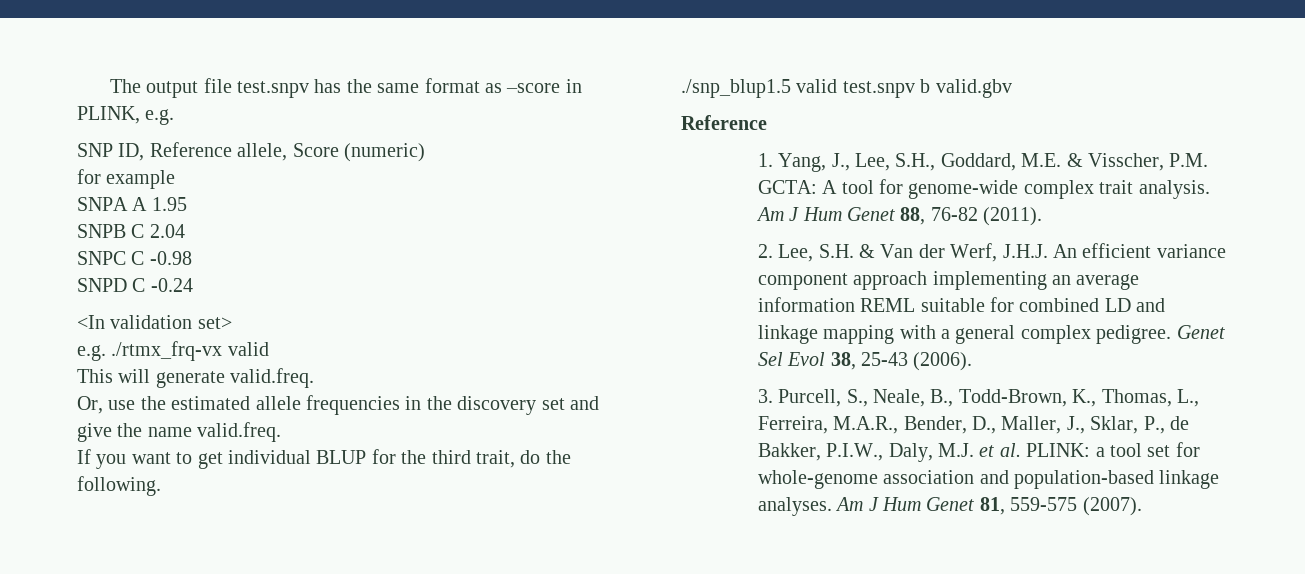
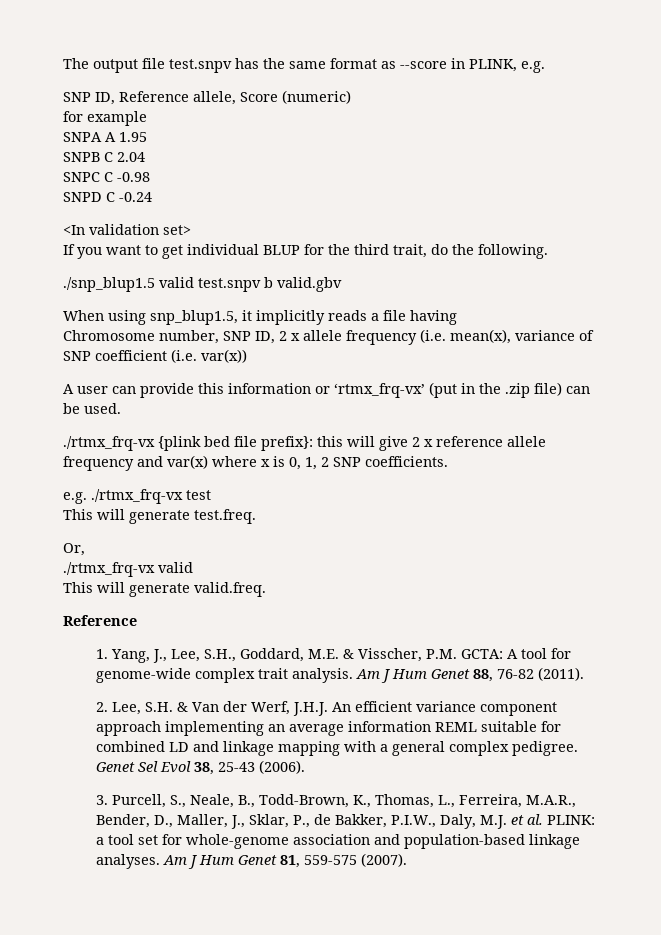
[506,83,561,93] –score -> [400,61,447,69] --score
[77,341,269,361] [77,368,315,388] [77,395,599,415] [77,422,282,442] // e.g. ./rtmx_frq-vx valid // This will generate valid.freq. // Or, use the estimated allele frequencies in the discovery set and give the name valid.freq. -> (191, 230) none
(1012, 88) none -> [63,310,457,325] [63,329,594,345] [63,349,247,363] [63,382,590,398] [63,403,121,414] [63,436,546,451] [63,455,448,471] [63,489,211,504] [63,509,256,524] [63,543,85,556] [63,562,193,577] [63,582,266,597] // When using snp_blup1.5, it implicitly reads a file having // Chromosome number, SNP ID, 2 x allele frequency (i.e. mean(x), variance of SNP coefficient (i.e. var(x)) // A user can provide this information or ‘rtmx_frq-vx’ (put in the .zip file) can be used. // ./rtmx_frq-vx {plink bed file prefix}: this will give 2 x reference allele frequency and var(x) where x is 0, 1, 2 SNP coefficients. // e.g. ./rtmx_frq-vx test // This will generate test.freq. // Or, // ./rtmx_frq-vx valid // This will generate valid.freq.

